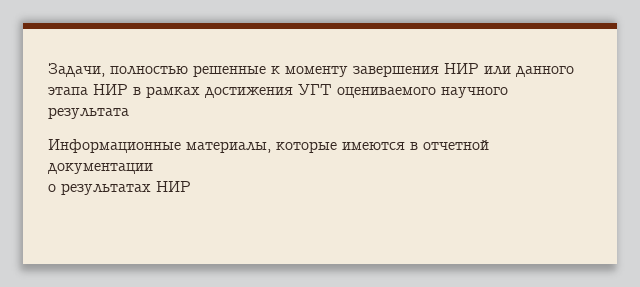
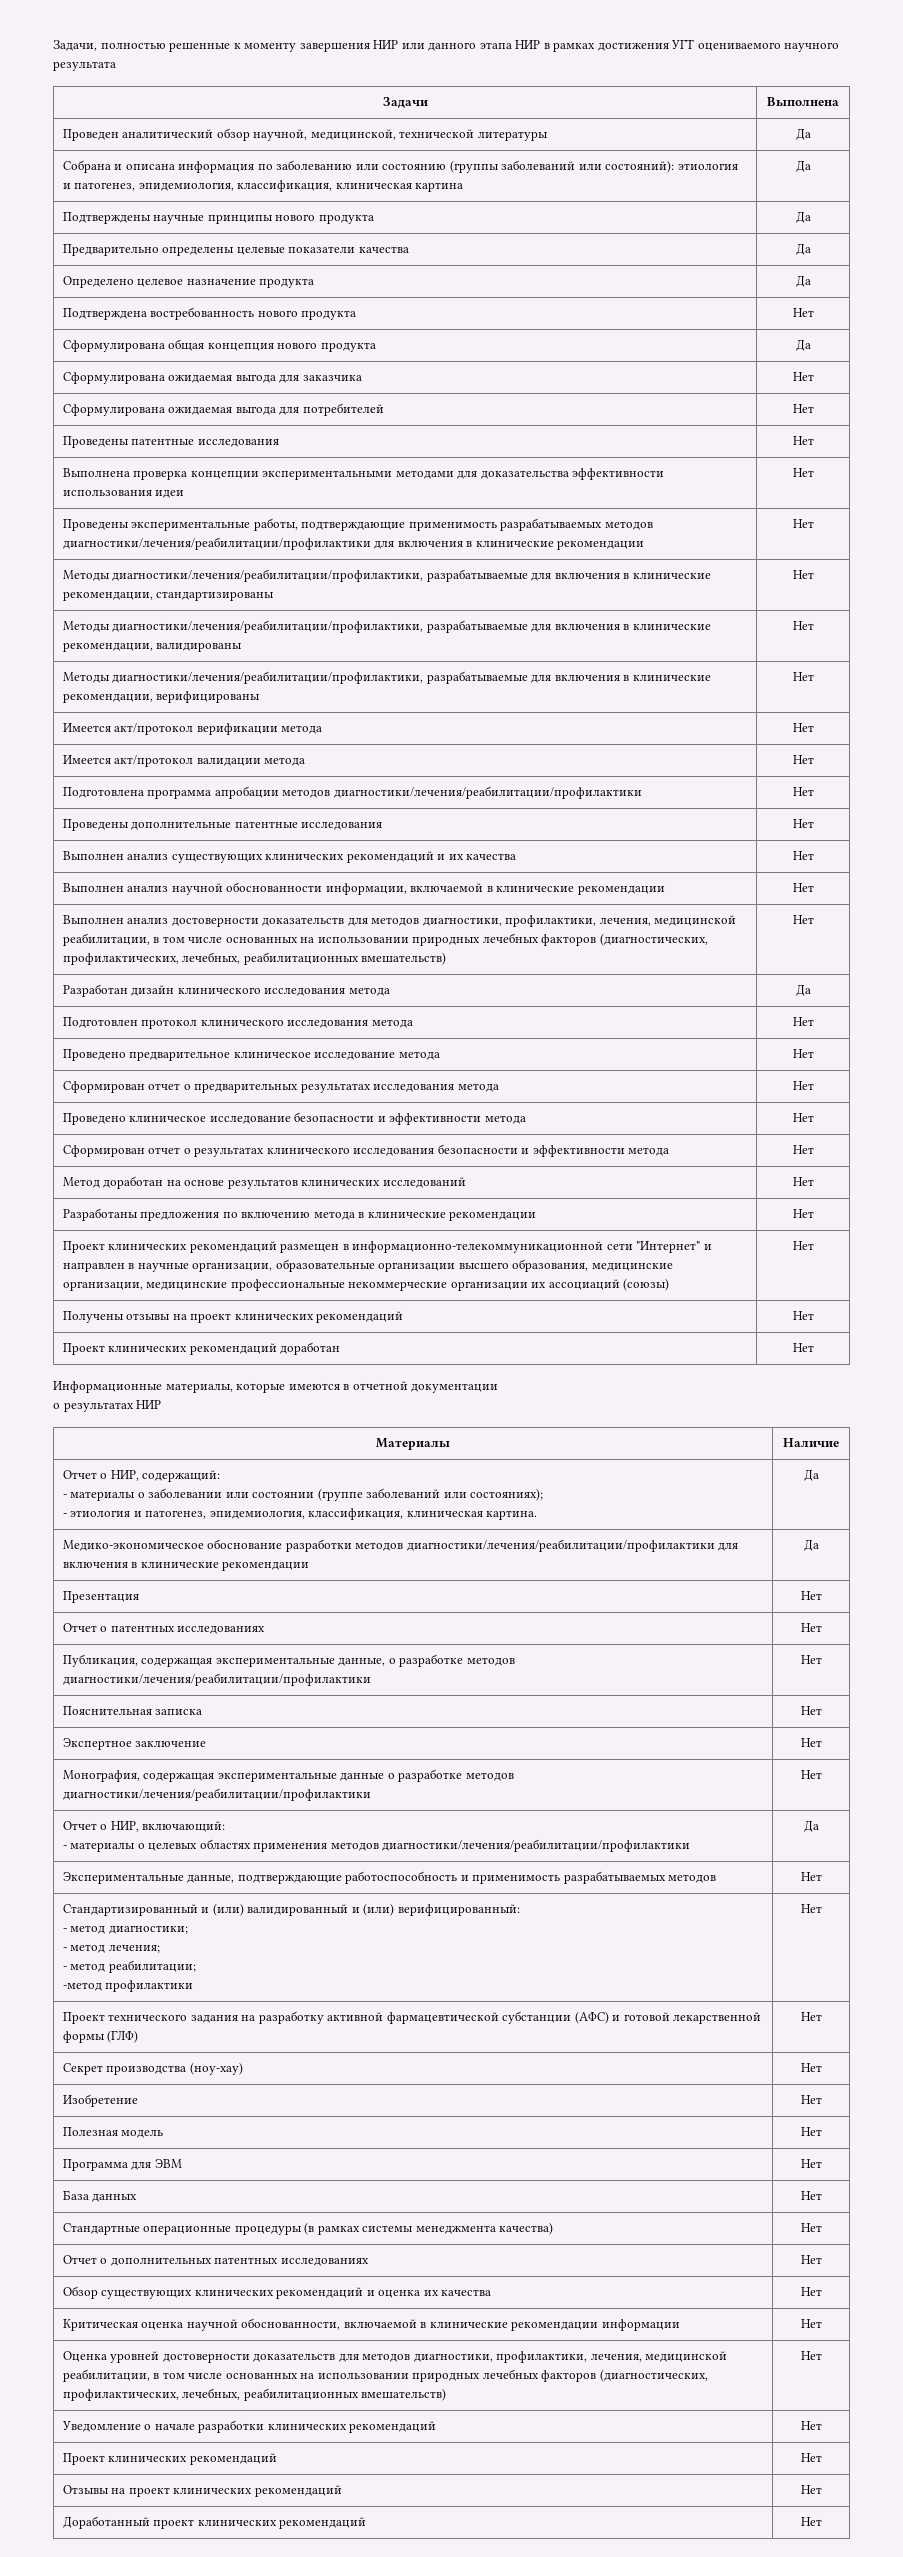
(129, 113) none -> [382,97,428,109] [767,97,839,106] [62,128,548,141] [795,128,811,140] [62,160,738,173] [62,180,464,192] [795,160,811,172] [62,212,374,224] [795,211,811,223] [62,244,409,256] [795,243,811,255] [62,276,315,288] [795,275,811,287] [62,307,357,320] [792,308,814,317] [62,339,376,352] [795,339,811,351] [62,372,362,384] [792,372,814,381] [62,403,384,416] [792,404,814,413] [62,436,279,448] [792,436,814,445] [62,468,665,480] [62,490,185,498] [792,468,814,477] [62,518,653,531] [62,537,645,550] [792,519,814,528] [62,569,711,582] [62,591,275,601] [792,570,814,579] [62,620,711,633] [62,642,243,652] [792,621,814,630] [62,671,711,684] [62,691,261,703] [792,672,814,681] [62,723,323,735] [792,723,814,732] [62,755,306,767] [792,755,814,764] [62,786,642,799] [792,787,814,796] [62,819,383,831] [792,819,814,828] [62,851,517,863] [792,851,814,860] [62,882,665,895] [792,883,814,892] [62,915,737,927] [62,933,708,946] [62,952,447,965] [792,915,814,924] [62,984,390,997] [795,984,811,996] [62,1017,413,1029] [792,1017,814,1026] [62,1049,440,1061] [792,1049,814,1058] [62,1081,499,1093] [792,1081,814,1090] [62,1112,526,1125] [792,1113,814,1122] [62,1144,670,1157] [792,1145,814,1154] [62,1176,466,1189] [792,1177,814,1186] [62,1208,537,1221] [792,1209,814,1218] [62,1241,712,1253] [62,1259,673,1272] [62,1278,670,1291] [792,1241,814,1250] [62,1311,404,1323] [792,1311,814,1320] [62,1342,341,1355] [792,1343,814,1352] // Задачи | Выполнена // Проведен аналитический обзор научной, медицинской, технической литературы | Да // Собрана и описана информация по заболеванию или состоянию (группы заболеваний или состояний): этиология и патогенез, эпидемиология, классификация, клиническая картина | Да // Подтверждены научные принципы нового продукта | Да // Предварительно определены целевые показатели качества | Да // Определено целевое назначение продукта | Да // Подтверждена востребованность нового продукта | Нет // Сформулирована общая концепция нового продукта | Да // Сформулирована ожидаемая выгода для заказчика | Нет // Сформулирована ожидаемая выгода для потребителей | Нет // Проведены патентные исследования | Нет // Выполнена проверка концепции экспериментальными методами для доказательства эффективности использования идеи | Нет // Проведены экспериментальные работы, подтверждающие применимость разрабатываемых методов диагностики/лечения/реабилитации/профилактики для включения в клинические рекомендации | Нет // Методы диагностики/лечения/реабилитации/профилактики, разрабатываемые для включения в клинические рекомендации, стандартизированы | Нет // Методы диагностики/лечения/реабилитации/профилактики, разрабатываемые для включения в клинические рекомендации, валидированы | Нет // Методы диагностики/лечения/реабилитации/профилактики, разрабатываемые для включения в клинические рекомендации, верифицированы | Нет // Имеется акт/протокол верификации метода | Нет // Имеется акт/протокол валидации метода | Нет // Подготовлена программа апробации методов диагностики/лечения/реабилитации/профилактики | Нет // Проведены дополнительные патентные исследования | Нет // Выполнен анализ существующих клинических рекомендаций и их качества | Нет // Выполнен анализ научной обоснованности информации, включаемой в клинические рекомендации | Нет // Выполнен анализ достоверности доказательств для методов диагностики, профилактики, лечения, медицинской реабилитации, в том числе основанных на использовании природных лечебных факторов (диагностических, профилактических, лечебных, реабилитационных вмешательств) | Нет // Разработан дизайн клинического исследования метода | Да // Подготовлен протокол клинического исследования метода | Нет // Проведено предварительное клиническое исследование метода | Нет // Сформирован отчет о предварительных результатах исследования метода | Нет // Проведено клиническое исследование безопасности и эффективности метода | Нет // Сформирован отчет о результатах клинического исследования безопасности и эффективности метода | Нет // Метод доработан на основе результатов клинических исследований | Нет // Разработаны предложения по включению метода в клинические рекомендации | Нет // Проект клинических рекомендаций размещен в информационно-телекоммуникационной сети "Интернет" и направлен в научные организации, образовательные организации высшего образования, медицинские организации, медицинские профессиональные некоммерческие организации их ассоциаций (союзы) | Нет // Получены отзывы на проект клинических рекомендаций | Нет // Проект клинических рекомендаций доработан | Нет
(191, 186) none -> [376,1438,450,1450] [783,1438,839,1447] [62,1470,221,1482] [62,1488,544,1501] [62,1508,538,1520] [803,1469,819,1481] [62,1539,739,1552] [62,1561,310,1571] [803,1539,819,1551] [62,1591,139,1603] [800,1591,822,1600] [62,1623,266,1634] [800,1623,822,1632] [62,1654,515,1667] [62,1673,371,1686] [800,1655,822,1664] [62,1706,203,1715] [800,1706,822,1715] [62,1738,207,1750] [800,1738,822,1747] [62,1769,514,1782] [62,1788,371,1801] [800,1770,822,1779] [62,1821,226,1832] [62,1839,691,1852] [803,1820,819,1832] [62,1871,717,1884] [800,1872,822,1881] [62,1903,520,1916] [62,1925,188,1934] [62,1944,160,1953] [62,1960,196,1973] [62,1980,194,1992] [800,1904,822,1913] [62,2011,762,2024] [62,2030,139,2043] [800,2012,822,2021] [62,2062,243,2075] [800,2063,822,2072] [62,2094,138,2107] [800,2095,822,2104] [62,2127,164,2138] [800,2127,822,2136] [62,2159,182,2171] [800,2159,822,2168] [62,2190,138,2202] [800,2191,822,2200] [62,2222,554,2235] [800,2223,822,2232] [62,2255,369,2266] [800,2255,822,2264] [62,2286,492,2299] [800,2287,822,2296] [62,2318,680,2331] [800,2319,822,2328] [62,2351,728,2363] [62,2369,708,2382] [62,2388,447,2401] [800,2351,822,2360] [61,2420,437,2433] [800,2421,822,2430] [62,2453,277,2465] [800,2453,822,2462] [62,2485,342,2497] [800,2485,822,2494] [62,2516,367,2529] [800,2517,822,2526] // Материалы | Наличие // Отчет о НИР, содержащий: // - материалы о заболевании или состоянии (группе заболеваний или состояниях); // - этиология и патогенез, эпидемиология, классификация, клиническая картина. | Да // Медико-экономическое обоснование разработки методов диагностики/лечения/реабилитации/профилактики для включения в клинические рекомендации | Да // Презентация | Нет // Отчет о патентных исследованиях | Нет // Публикация, содержащая экспериментальные данные, о разработке методов диагностики/лечения/реабилитации/профилактики | Нет // Пояснительная записка | Нет // Экспертное заключение | Нет // Монография, содержащая экспериментальные данные о разработке методов диагностики/лечения/реабилитации/профилактики | Нет // Отчет о НИР, включающий: // - материалы о целевых областях применения методов диагностики/лечения/реабилитации/профилактики | Да // Экспериментальные данные, подтверждающие работоспособность и применимость разрабатываемых методов | Нет // Стандартизированный и (или) валидированный и (или) верифицированный: // - метод диагностики; // - метод лечения; // - метод реабилитации; // -метод профилактики | Нет // Проект технического задания на разработку активной фармацевтической субстанции (АФС) и готовой лекарственной формы (ГЛФ) | Нет // Секрет производства (ноу-хау) | Нет // Изобретение | Нет // Полезная модель | Нет // Программа для ЭВМ | Нет // База данных | Нет // Стандартные операционные процедуры (в рамках системы менеджмента качества) | Нет // Отчет о дополнительных патентных исследованиях | Нет // Обзор существующих клинических рекомендаций и оценка их качества | Нет // Критическая оценка научной обоснованности, включаемой в клинические рекомендации информации | Нет // Оценка уровней достоверности доказательств для методов диагностики, профилактики, лечения, медицинской реабилитации, в том числе основанных на использовании природных лечебных факторов (диагностических, профилактических, лечебных, реабилитационных вмешательств) | Нет // Уведомление о начале разработки клинических рекомендаций | Нет // Проект клинических рекомендаций | Нет // Отзывы на проект клинических рекомендаций | Нет // Доработанный проект клинических рекомендаций | Нет

